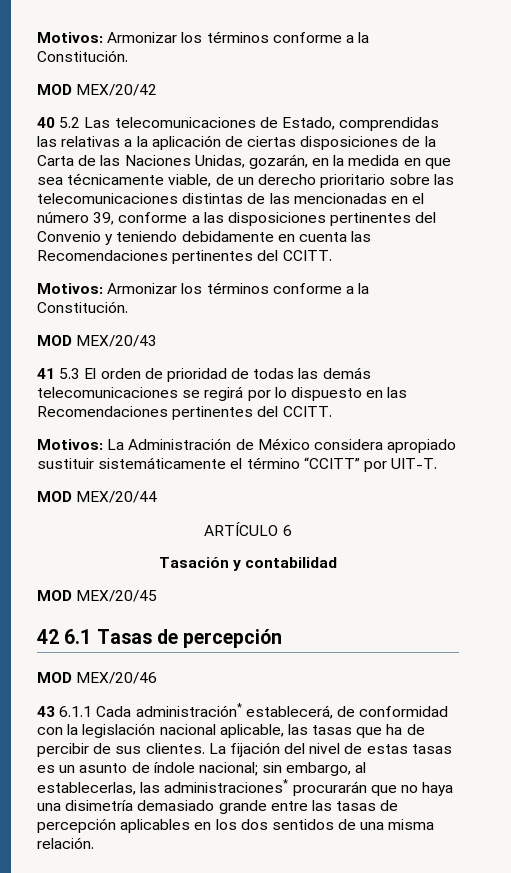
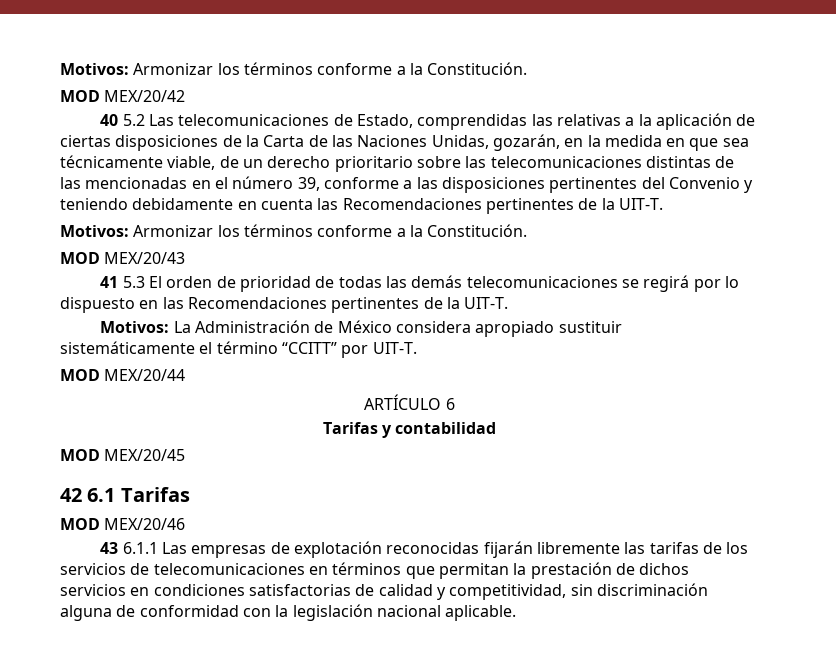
[257,250,332,261] del CCITT. -> [578,198,663,210] de la UIT-T.
[257,406,332,417] del CCITT. -> [423,297,509,309] de la UIT-T.
[158,557,229,568] Tasación -> [322,422,378,434] Tarifas
[96,629,283,648] Tasas de percepción -> [120,487,190,502] Tarifas
[96,703,333,719] Cada administración* establecerá, -> [161,541,749,558] [60,562,690,579] [60,583,708,600] [60,605,112,621] Las empresas de explotación reconocidas fijarán libremente las tarifas de los servicios de telecomunicaciones en términos que permitan la prestación de dichos servicios en condiciones satisfactorias de calidad y competitividad, sin discriminación alguna
[219,724,425,738] [37,742,452,757] [37,762,367,776] [37,779,454,796] [37,800,399,814] [37,818,435,833] [37,837,94,849] aplicable, las tasas que ha de percibir de sus clientes. La fijación del nivel de estas tasas es un asunto de índole nacional; sin embargo, al establecerlas, las administraciones* procurarán que no haya una disimetría demasiado grande entre las tasas de percepción aplicables en los dos sentidos de una misma relación. -> [445,605,517,621] aplicable.

